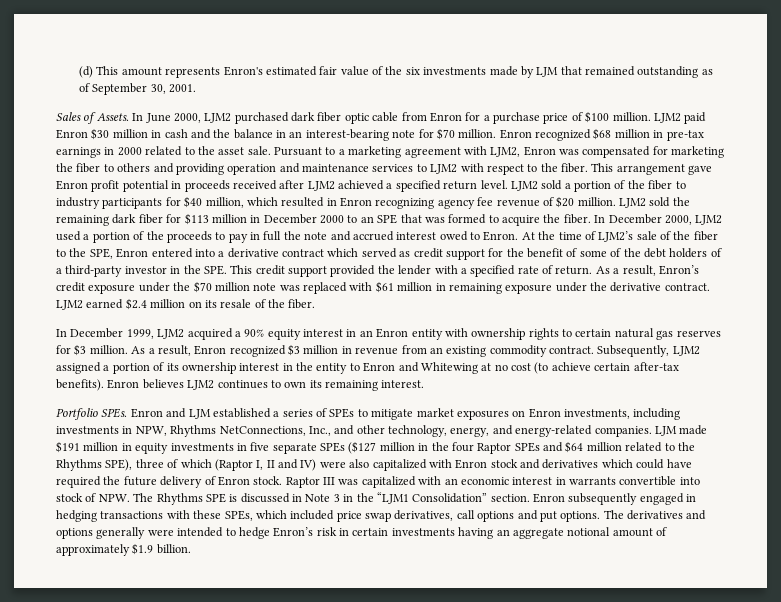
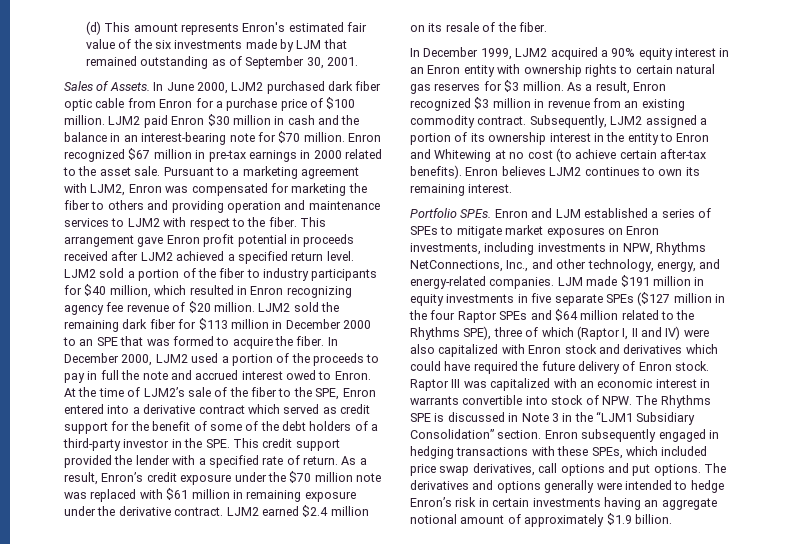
[593,128,612,140] $68 -> [128,148,151,160] $67
(409, 498) none -> [636,412,696,425] Subsidiary

